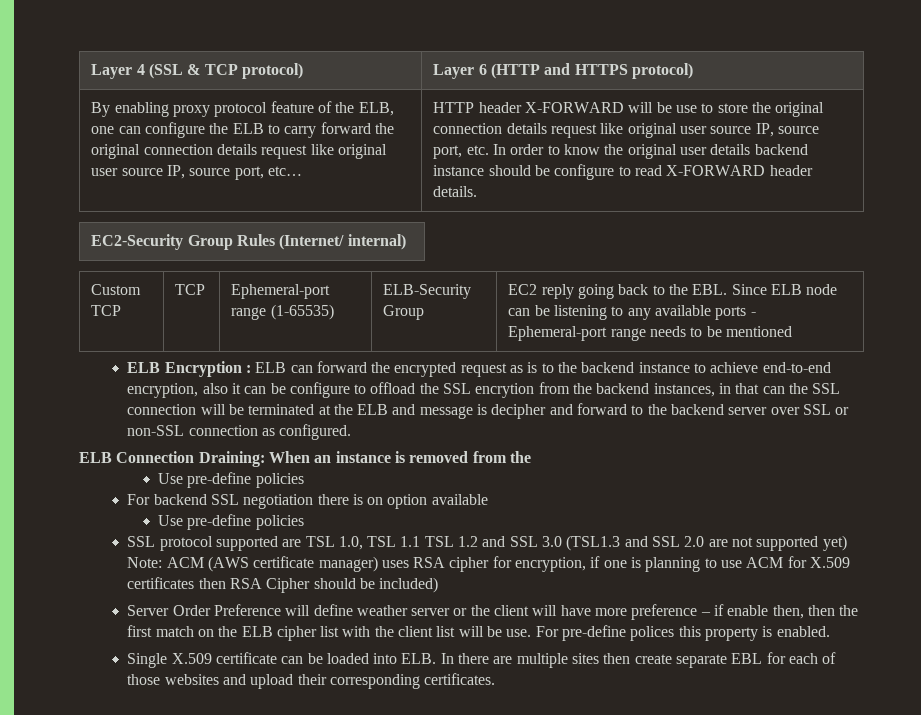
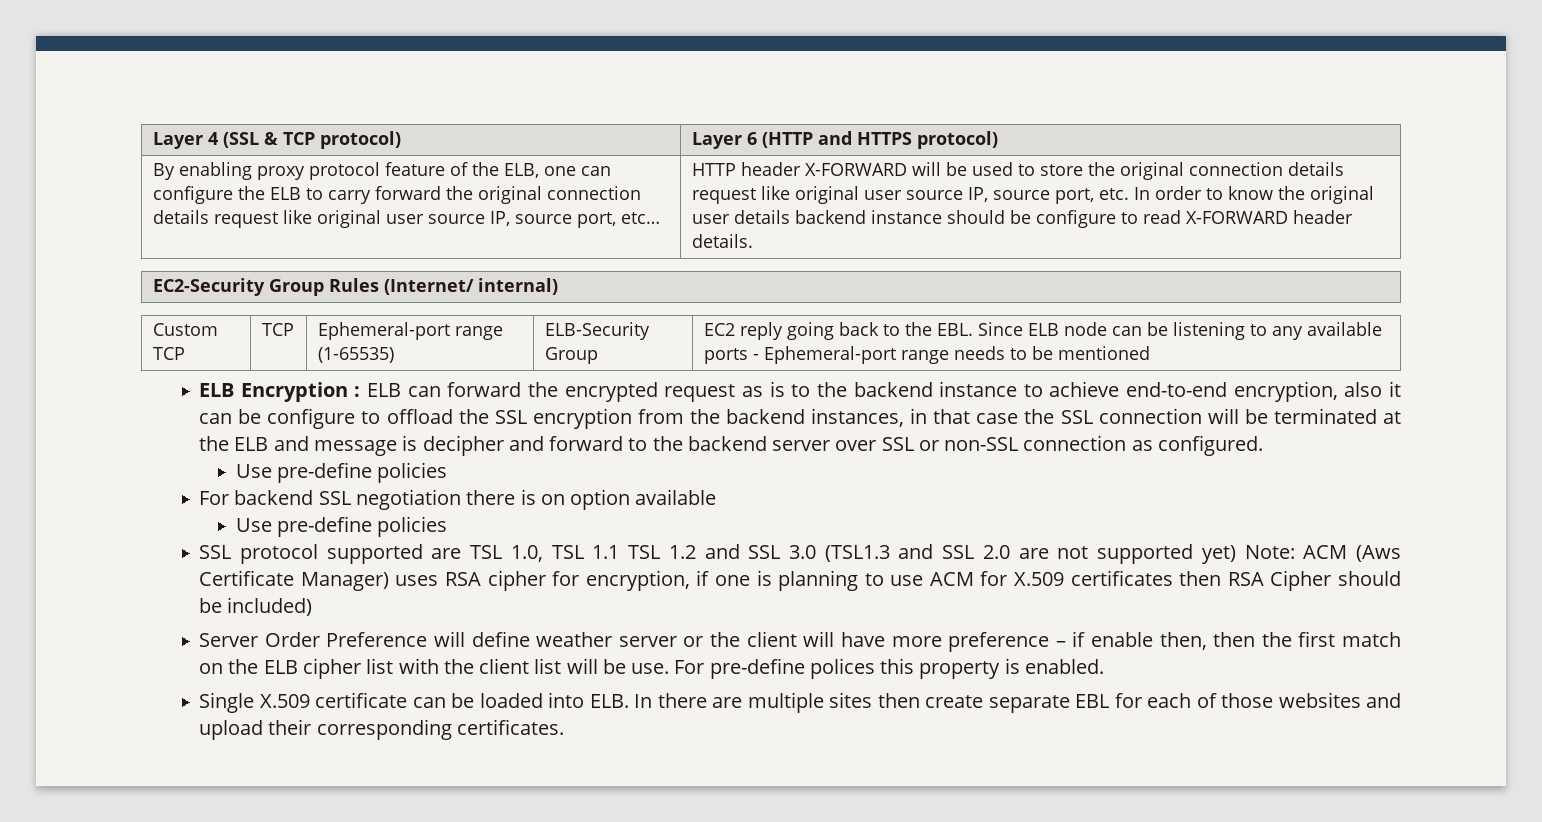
[676,105,698,113] use -> [971,162,1013,176] used
[475,383,535,398] encrytion -> [532,408,632,429] encryption
[762,386,785,394] can -> [976,413,1019,424] case
[79,451,531,467] // ELB Connection Draining: When an instance is removed from the -> (1263, 445) none
[207,556,378,572] (AWS certificate manager) -> [1356,545,1401,562] [199,570,389,591] (Aws Certificate Manager)

